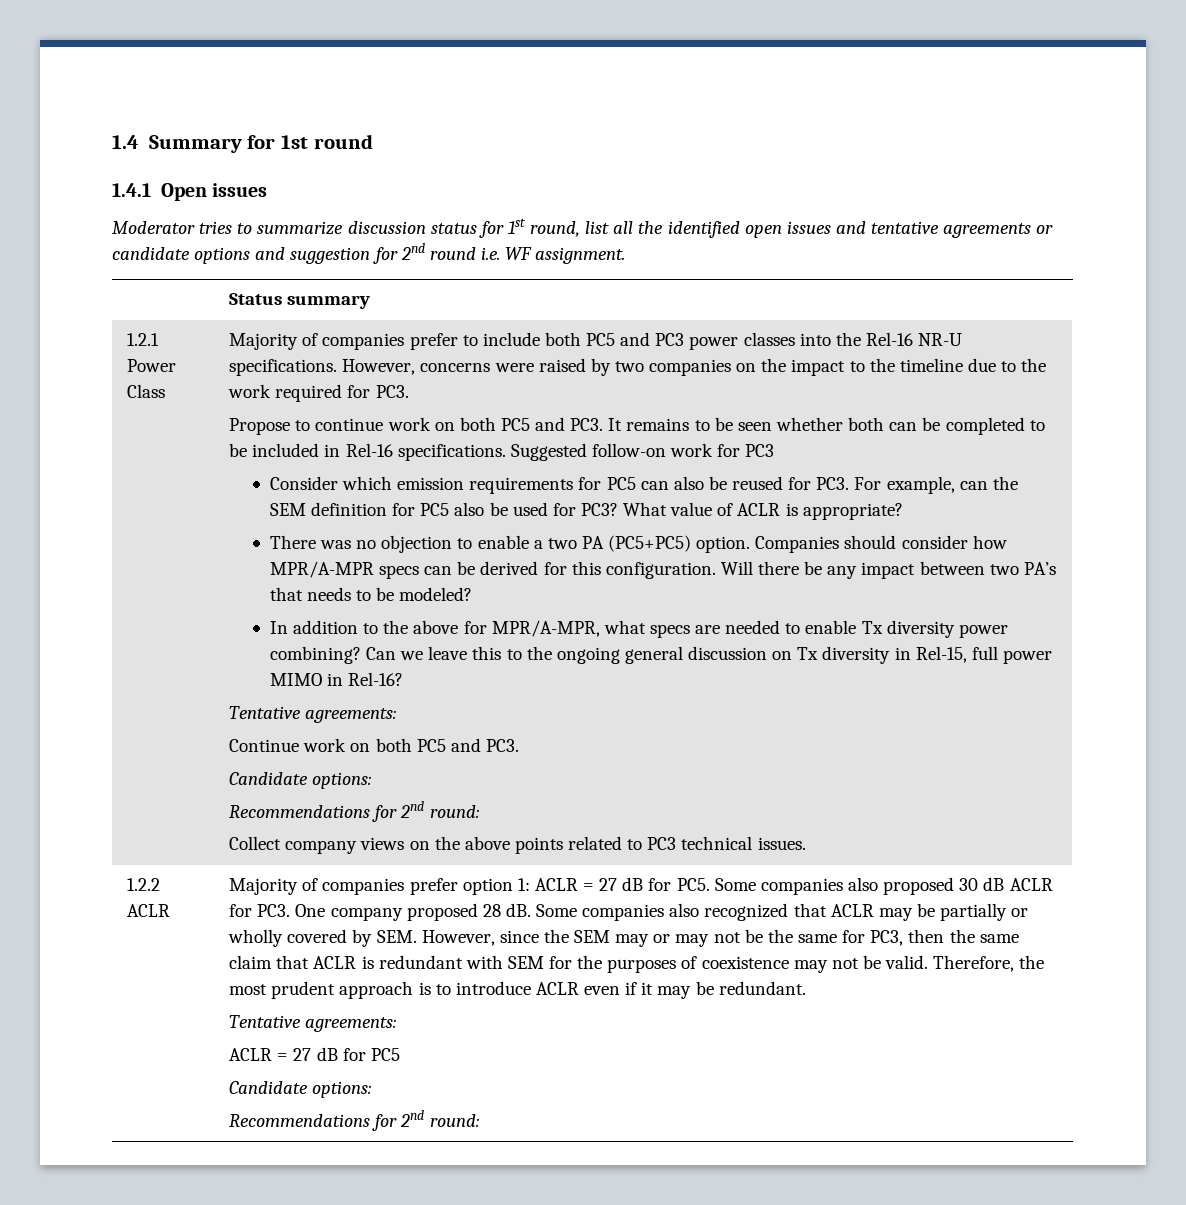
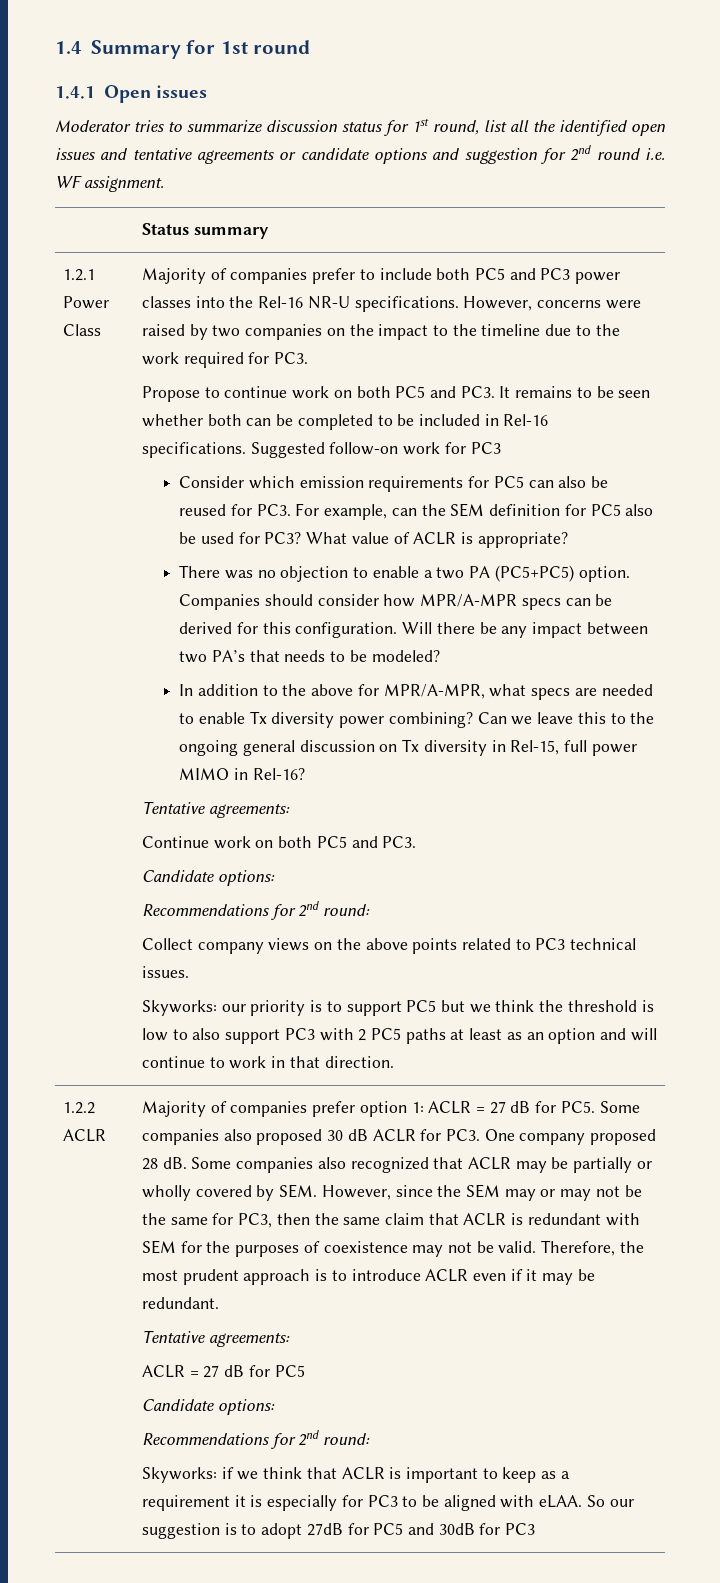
(806, 843) none -> [141,1000,654,1016] [141,1028,657,1044] [141,1056,394,1069] // Skyworks: our priority is to support PC5 but we think the threshold is low to also support PC3 with 2 PC5 paths at least as an option and will continue to work in that direction.
(479, 1120) none -> [141,1467,570,1483] [141,1495,634,1511] [141,1523,536,1539] // Skyworks: if we think that ACLR is important to keep as a requirement it is especially for PC3 to be aligned with eLAA. So our suggestion is to adopt 27dB for PC5 and 30dB for PC3

